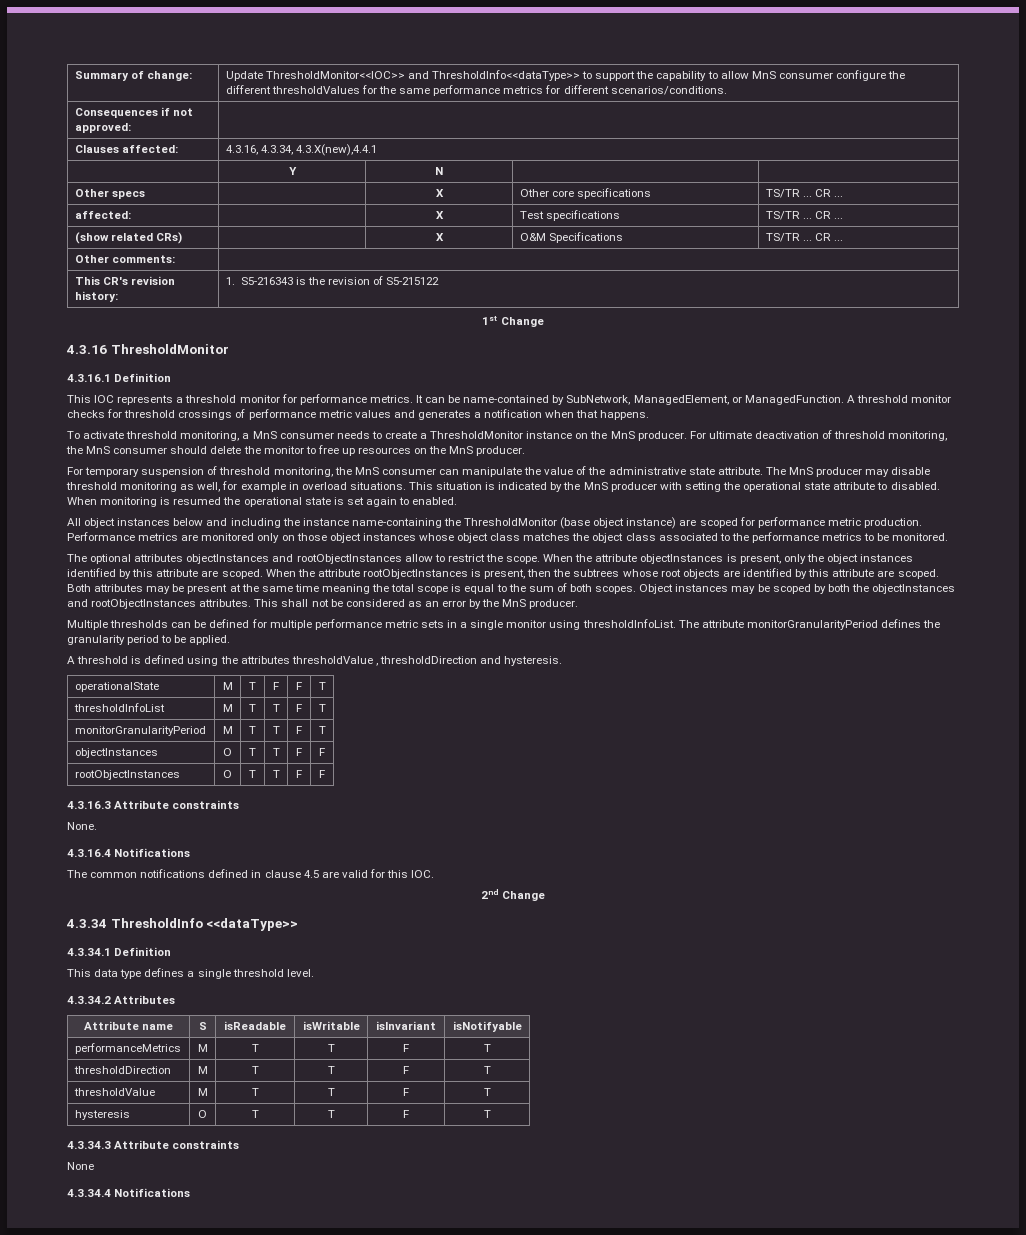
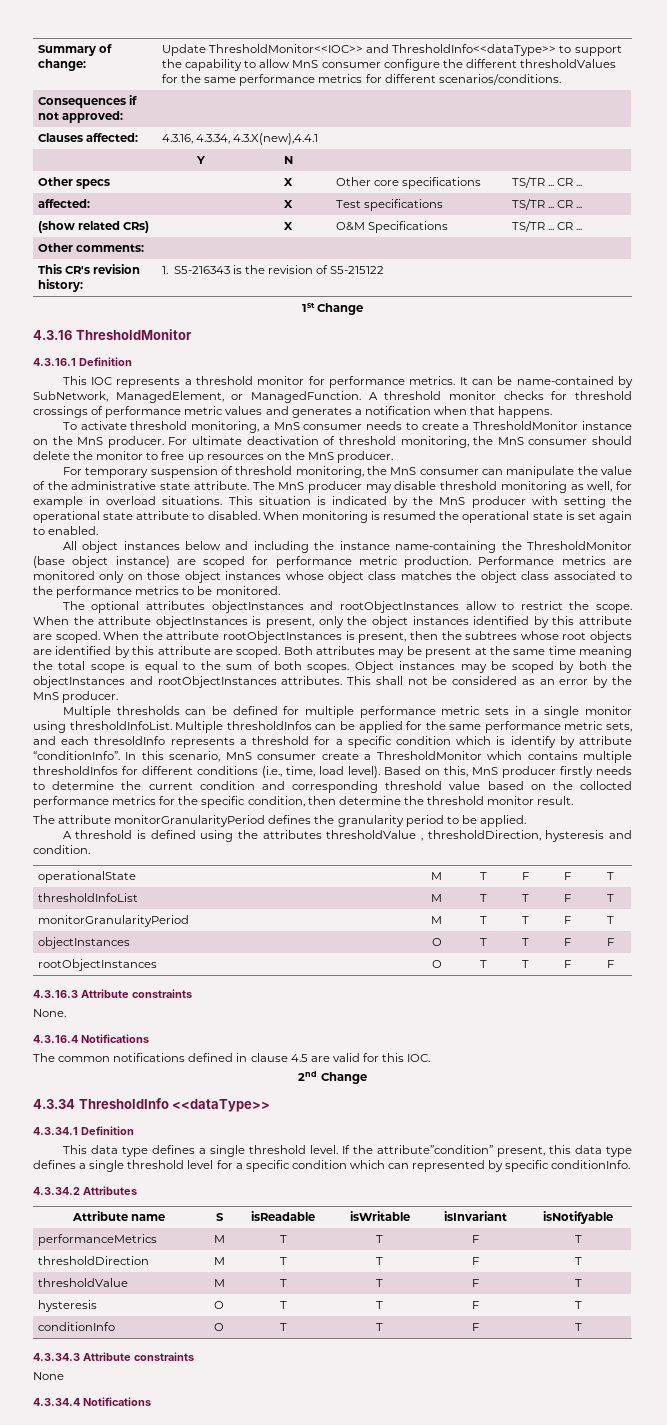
(676, 623) none -> [175,721,632,733] [33,736,632,748] [33,751,632,763] [33,766,632,778] [33,781,632,793] [33,796,574,808] Multiple thresholdInfos can be applied for the same performance metric sets, and each thresoldInfo represents a threshold for a specific condition which is identify by attribute “conditionInfo”. In this scenario, MnS consumer create a ThresholdMonitor which contains multiple thresholdInfos for different conditions (i.e., time, load level). Based on this, MnS producer firstly needs to determine the current condition and corresponding threshold value based on the collocted performance metrics for the specific condition, then determine the threshold monitor result. //
[379,656,563,666] thresholdDirection and hysteresis. -> [427,830,632,842] [33,845,90,854] thresholdDirection, hysteresis and condition.
(314, 973) none -> [341,1145,632,1157] [33,1160,631,1172] If the attribute”condition” present, this data type defines a single threshold level for a specific condition which can represented by specific conditionInfo.
(491, 1114) none -> [38,1322,116,1331] [214,1323,224,1331] [279,1323,287,1331] [376,1323,383,1331] [472,1323,479,1331] [574,1323,582,1331] // conditionInfo | O | T | T | F | T

